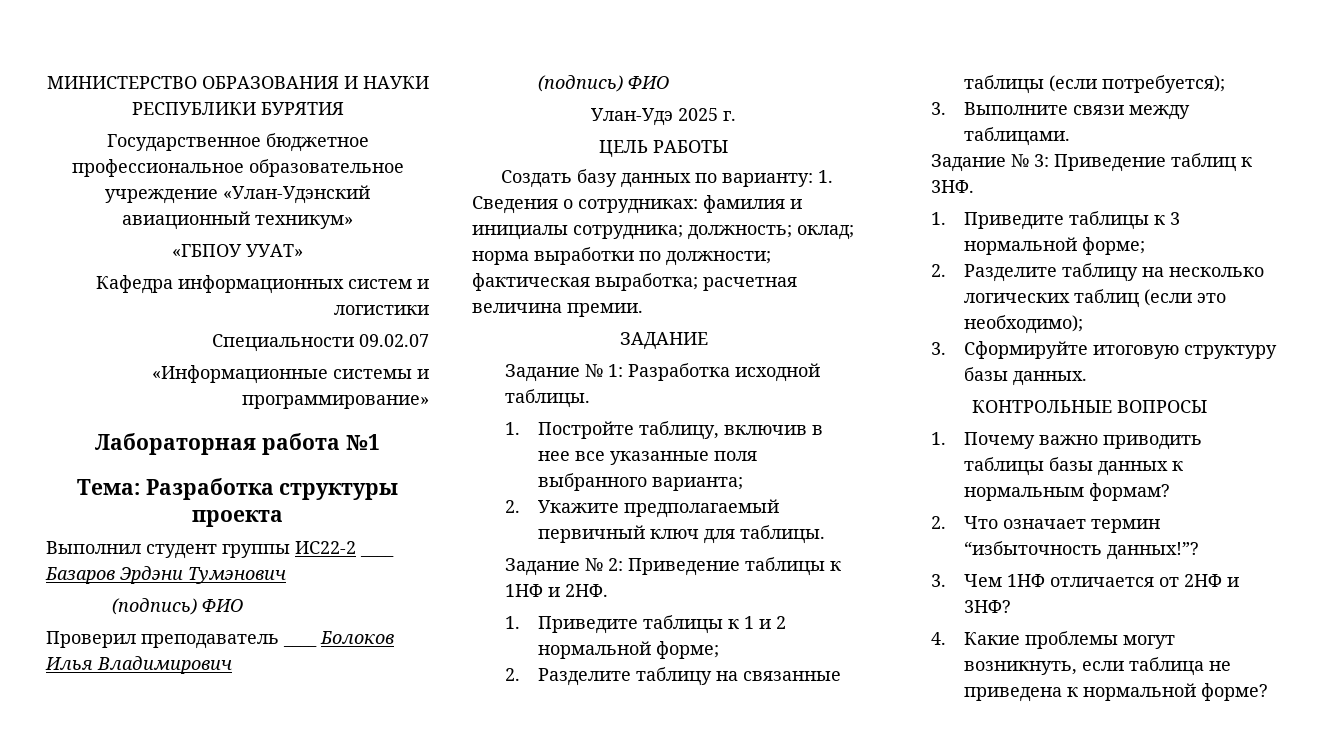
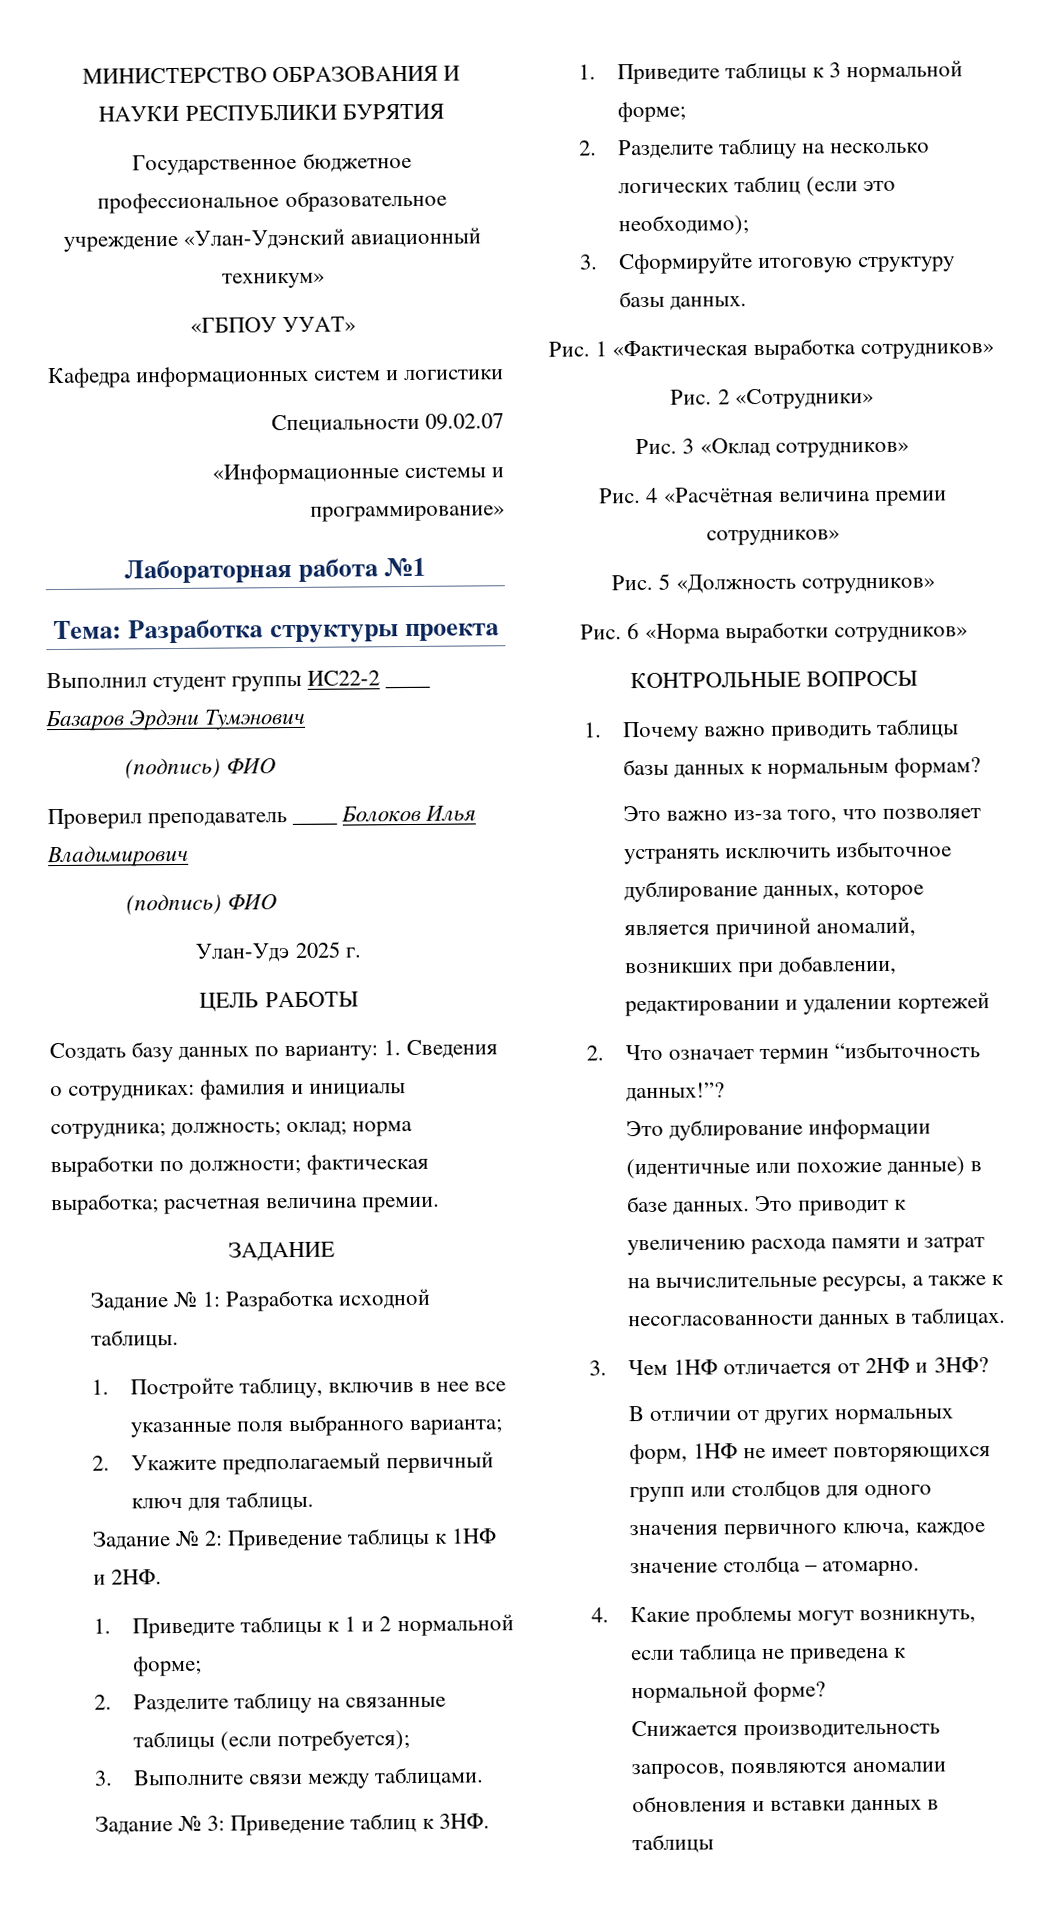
(1087, 378) none -> [547,338,995,361] [670,388,874,410] [635,437,909,458] [599,486,947,507] [706,529,840,546] [611,573,935,594] [580,621,968,644] // Рис. 1 «Фактическая выработка сотрудников» // Рис. 2 «Сотрудники» // Рис. 3 «Оклад сотрудников» // Рис. 4 «Расчётная величина премии сотрудников» // Рис. 5 «Должность сотрудников» // Рис. 6 «Норма выработки сотрудников»
(1170, 492) none -> [623,805,982,824] [624,840,953,865] [624,880,925,903] [624,916,917,940] [625,954,898,978] [624,992,991,1017] // Это важно из-за того, что позволяет устранять исключить избыточное дублирование данных, которое является причиной аномалий, возникших при добавлении, редактировании и удалении кортежей
(1199, 551) none -> [626,1118,932,1141] [626,1156,983,1180] [627,1195,908,1216] [627,1237,986,1256] [627,1274,1005,1292] [628,1306,1007,1329] // Это дублирование информации (идентичные или похожие данные) в базе данных. Это приводит к увеличению расхода памяти и затрат на вычислительные ресурсы, а также к несогласованности данных в таблицах.
(1011, 606) none -> [628,1406,955,1425] [629,1443,992,1465] [629,1479,933,1503] [629,1522,986,1540] [630,1555,921,1577] // В отличии от других нормальных форм, 1НФ не имеет повторяющихся групп или столбцов для одного значения первичного ключа, каждое значение столбца – атомарно.
(1268, 692) none -> [631,1720,941,1741] [631,1761,947,1780] [632,1795,940,1815] [632,1833,715,1855] // Снижается производительность запросов, появляются аномалии обновления и вставки данных в таблицы

